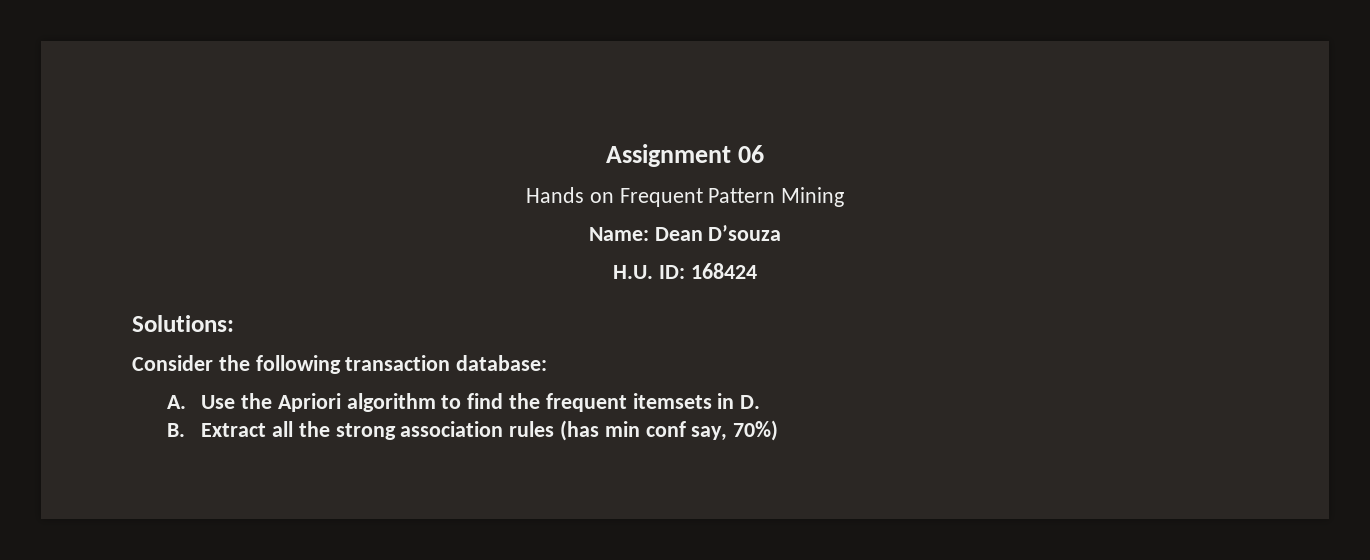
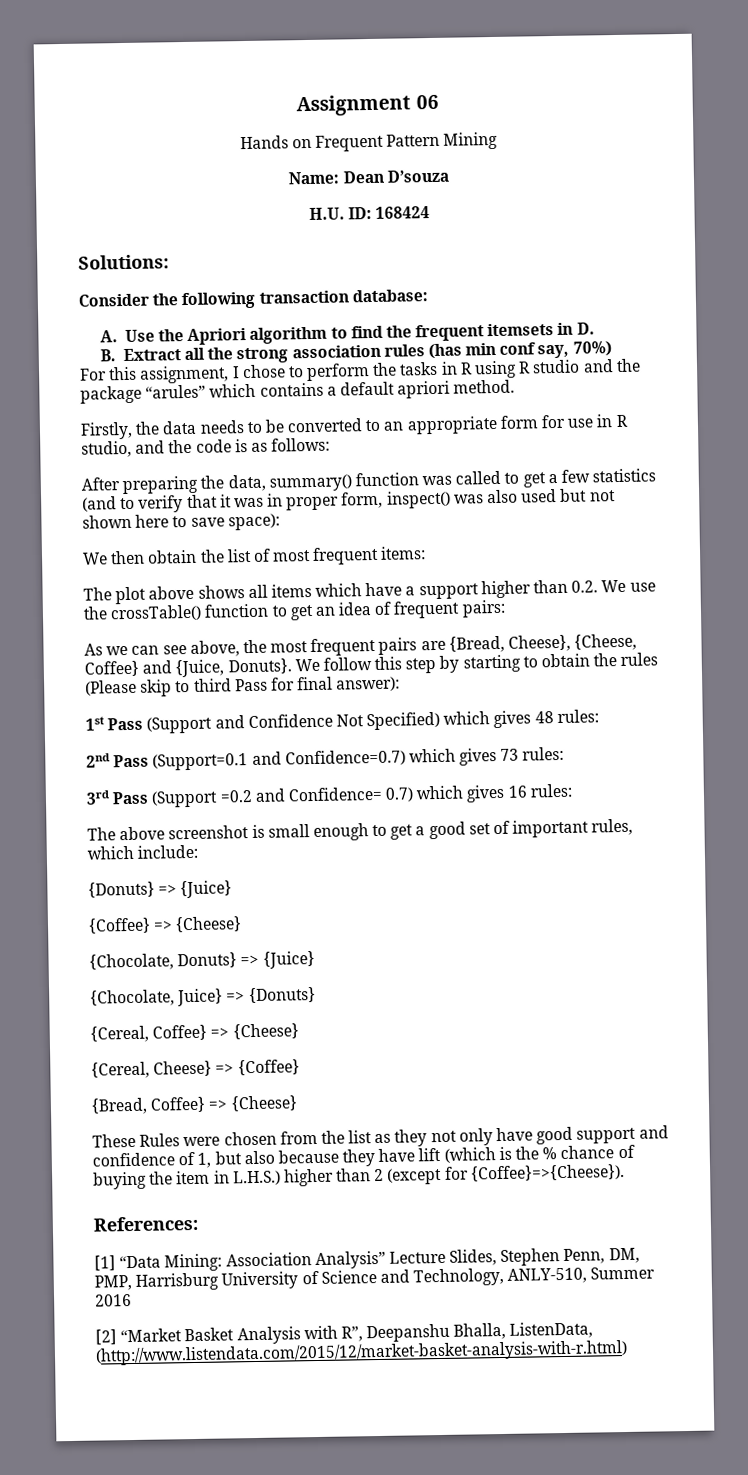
(779, 430) none -> [79,358,641,384] [80,379,516,404] [80,414,628,440] [81,437,331,458] [81,468,657,495] [82,488,616,513] [82,513,280,531] [82,546,427,565] [83,579,656,605] [83,599,506,622] [84,633,638,657] [84,652,659,678] [85,676,401,697] [85,709,599,734] [86,746,565,771] [86,783,572,808] [87,818,634,842] [87,844,199,860] [88,880,233,899] [88,916,243,934] [89,950,315,971] [90,986,316,1007] [90,1023,299,1043] [91,1059,300,1079] [91,1095,298,1115] [92,1125,669,1148] [92,1144,635,1168] [93,1163,625,1190] [93,1215,198,1232] [94,1247,640,1272] [94,1266,656,1291] [95,1294,132,1307] [95,1321,594,1345] [95,1339,628,1366] // For this assignment, I chose to perform the tasks in R using R studio and the package “arules” which contains a default apriori method. // Firstly, the data needs to be converted to an appropriate form for use in R studio, and the code is as follows: // After preparing the data, summary() function was called to get a few statistics (and to verify that it was in proper form, inspect() was also used but not shown here to save space): // We then obtain the list of most frequent items: // The plot above shows all items which have a support higher than 0.2. We use the crossTable() function to get an idea of frequent pairs: // As we can see above, the most frequent pairs are {Bread, Cheese}, {Cheese, Coffee} and {Juice, Donuts}. We follow this step by starting to obtain the rules (Please skip to third Pass for final answer): // 1st Pass (Support and Confidence Not Specified) which gives 48 rules: // 2nd Pass (Support=0.1 and Confidence=0.7) which gives 73 rules: // 3rd Pass (Support =0.2 and Confidence= 0.7) which gives 16 rules: // The above screenshot is small enough to get a good set of important rules, which include: // {Donuts} => {Juice} // {Coffee} => {Cheese} // {Chocolate, Donuts} => {Juice} // {Chocolate, Juice} => {Donuts} // {Cereal, Coffee} => {Cheese} // {Cereal, Cheese} => {Coffee} // {Bread, Coffee} => {Cheese} // These Rules were chosen from the list as they not only have good support and confidence of 1, but also because they have lift (which is the % chance of buying the item in L.H.S.) higher than 2 (except for {Coffee}=>{Cheese}). // References: // [1] “Data Mining: Association Analysis” Lecture Slides, Stephen Penn, DM, PMP, Harrisburg University of Science and Technology, ANLY-510, Summer 2016 // [2] “Market Basket Analysis with R”, Deepanshu Bhalla, ListenData, (http://www.listendata.com/2015/12/market-basket-analysis-with-r.html)

